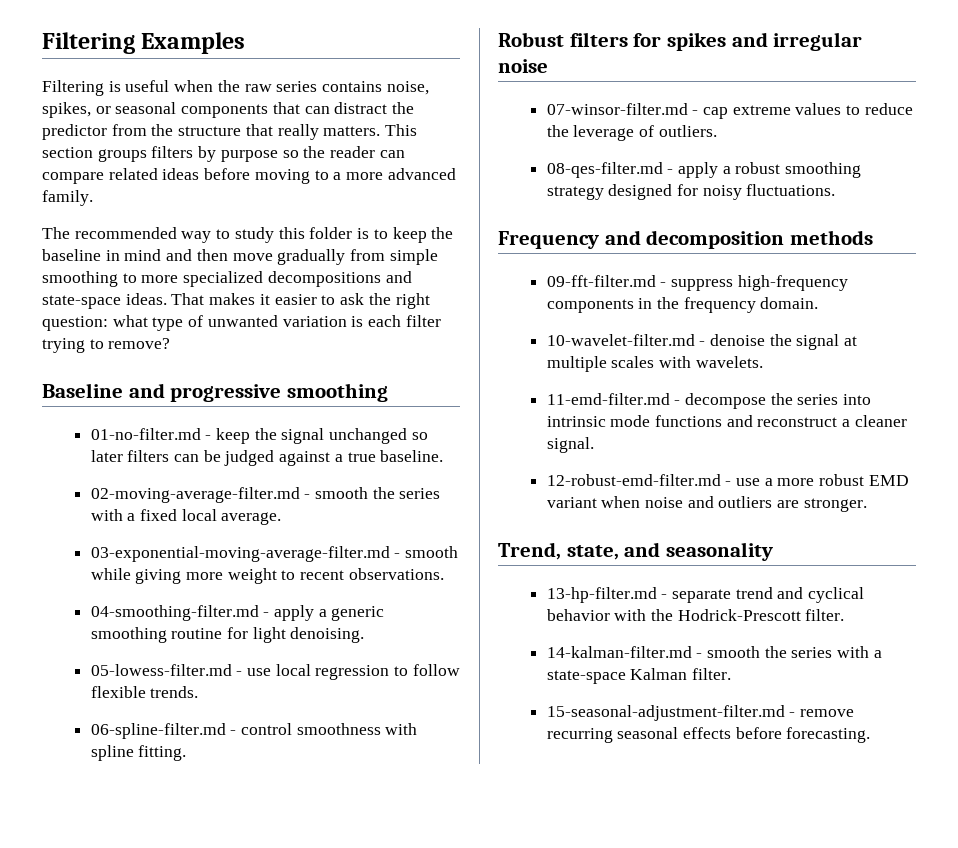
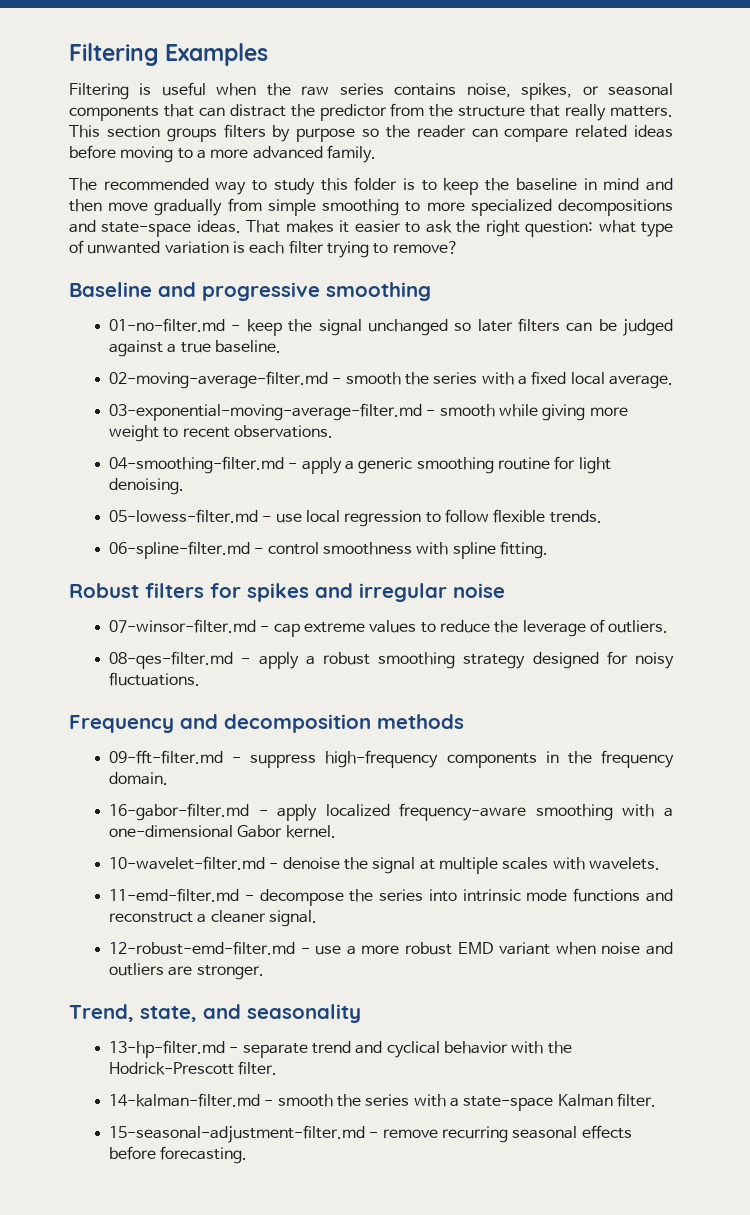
(819, 303) none -> [109,803,673,821] [109,825,336,838] // 16-gabor-filter.md - apply localized frequency-aware smoothing with a one-dimensional Gabor kernel.

